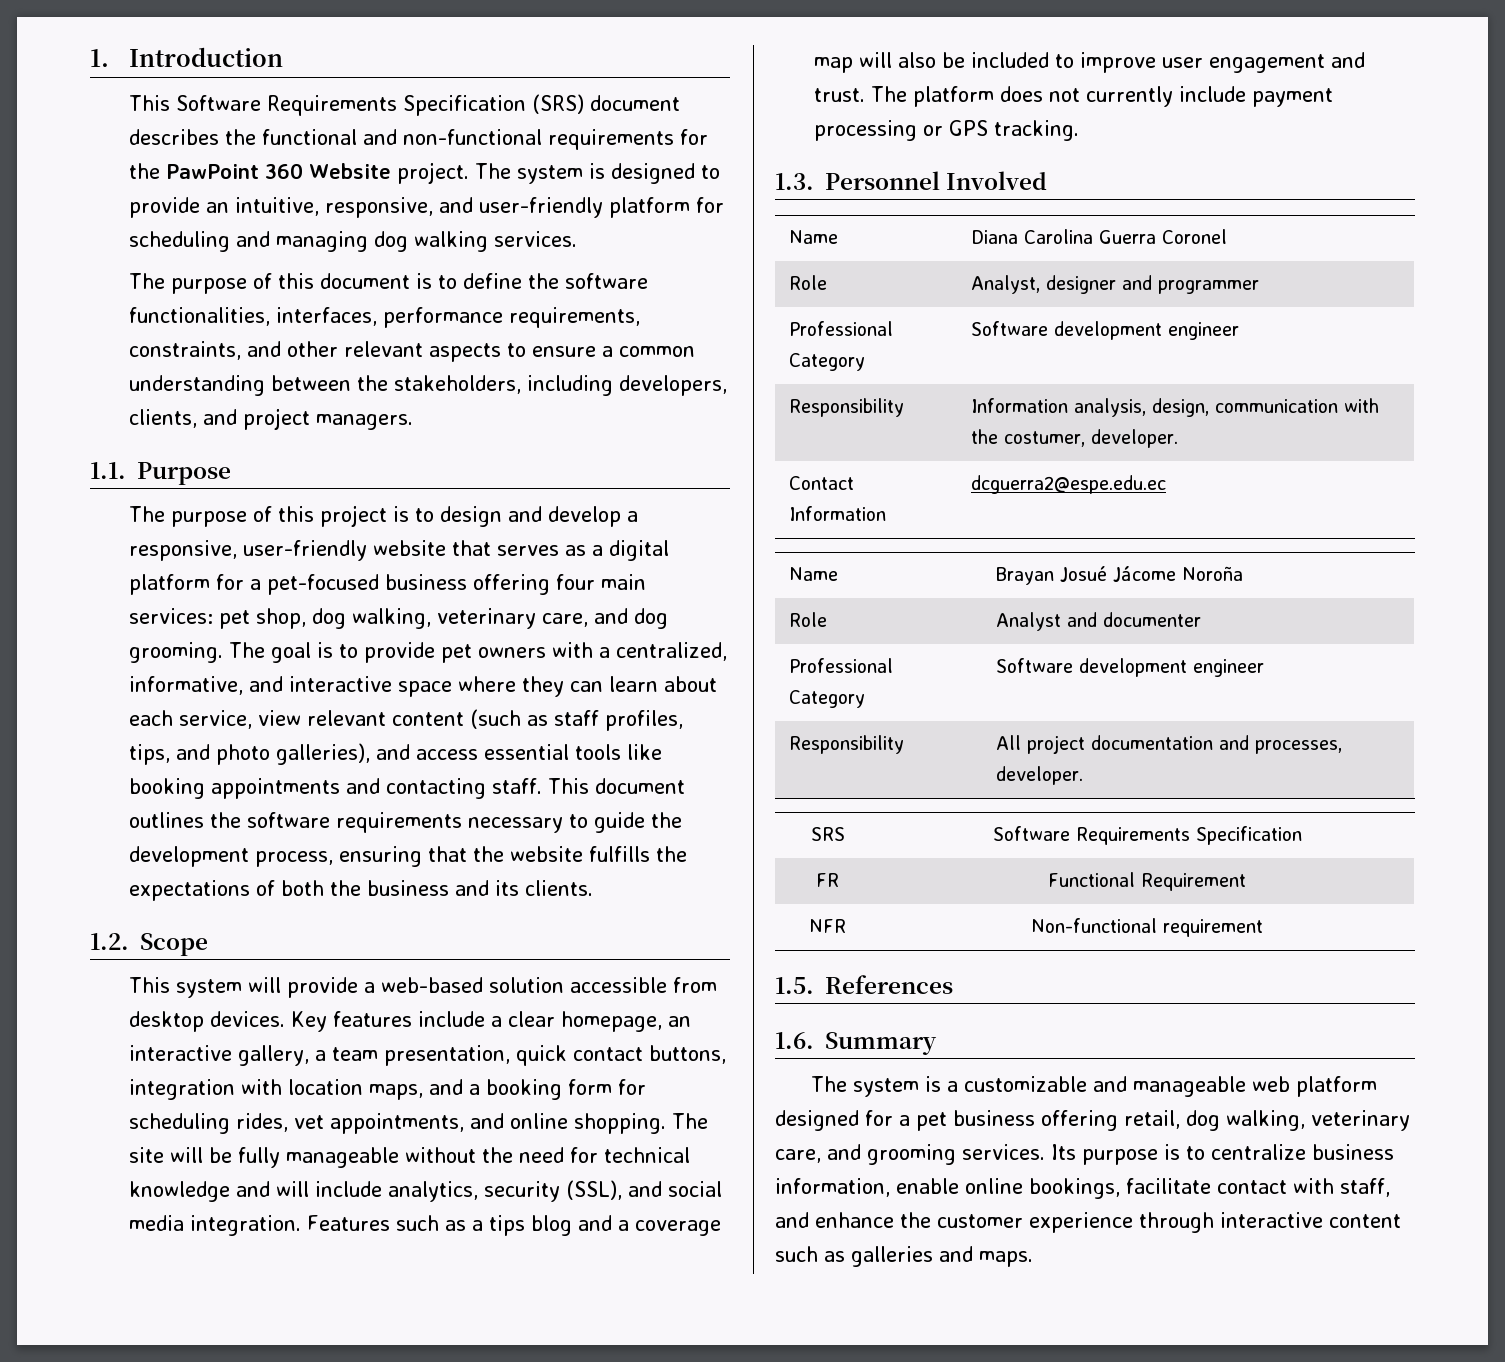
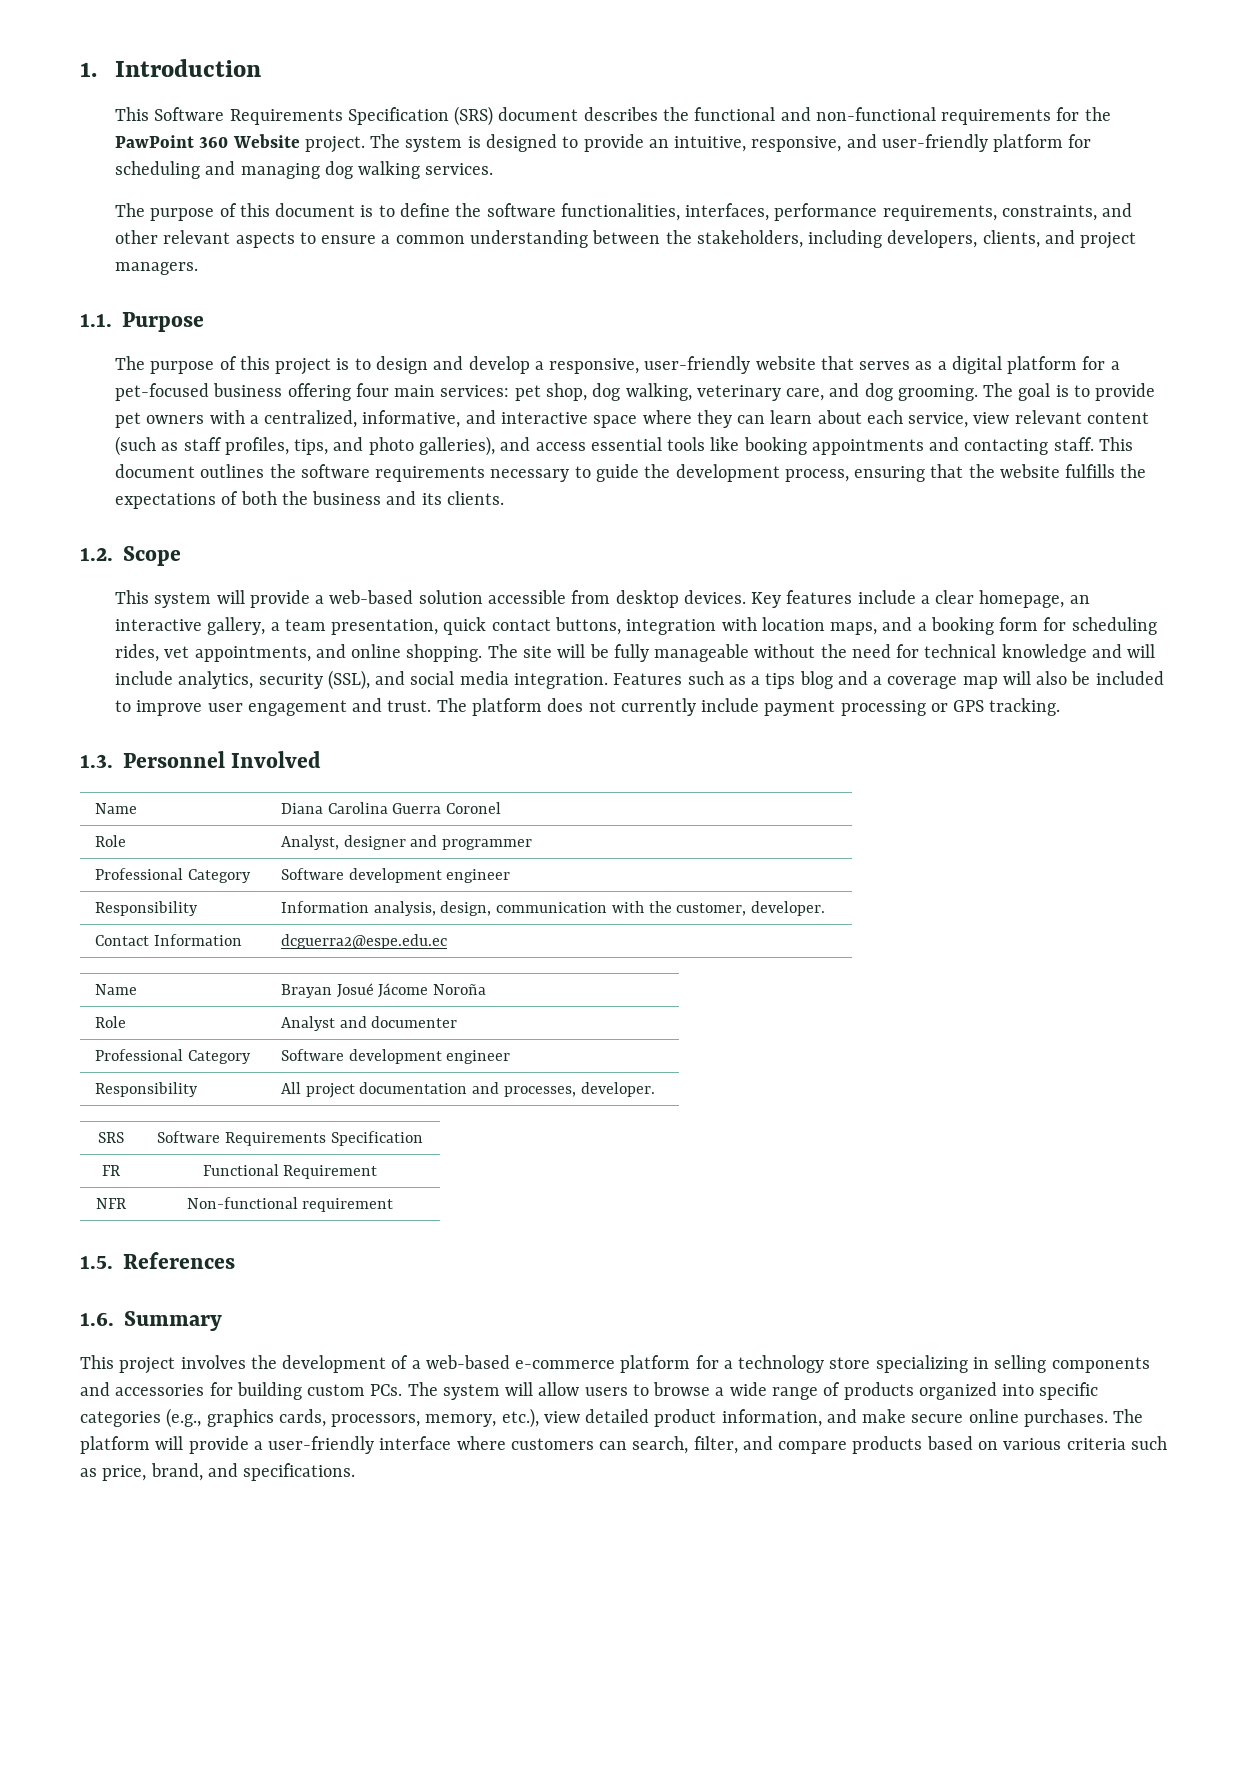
[1004,431,1086,447] costumer, -> [676,903,747,916] customer,
[811,1076,1378,1097] [775,1110,1410,1131] [775,1144,1394,1165] [775,1178,1390,1199] [775,1212,1401,1233] [775,1246,1033,1267] The system is a customizable and manageable web platform designed for a pet business offering retail, dog walking, veterinary care, and grooming services. Its purpose is to centralize business information, enable online bookings, facilitate contact with staff, and enhance the customer experience through interactive content such as galleries and maps. -> [80,1355,1150,1374] [80,1382,1099,1400] [80,1408,1144,1428] [80,1436,1167,1454] [80,1463,356,1481] This project involves the development of a web-based e-commerce platform for a technology store specializing in selling components and accessories for building custom PCs. The system will allow users to browse a wide range of products organized into specific categories (e.g., graphics cards, processors, memory, etc.), view detailed product information, and make secure online purchases. The platform will provide a user-friendly interface where customers can search, filter, and compare products based on various criteria such as price, brand, and specifications.

